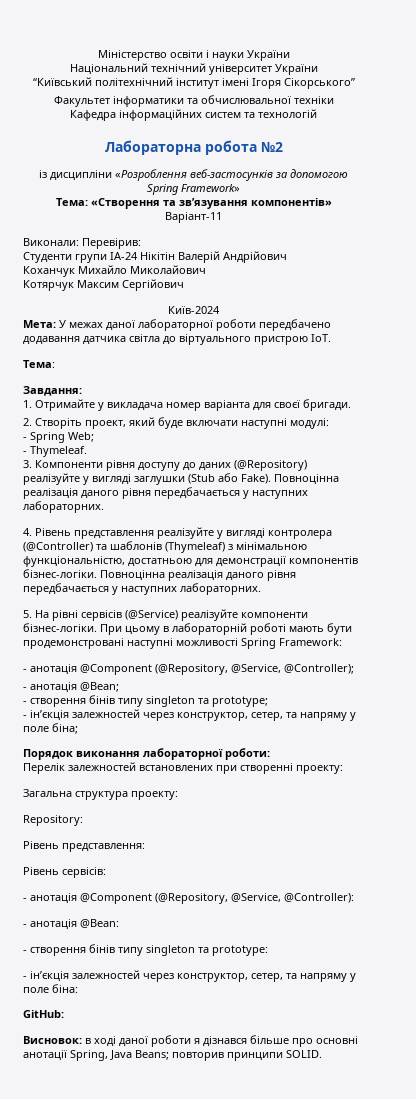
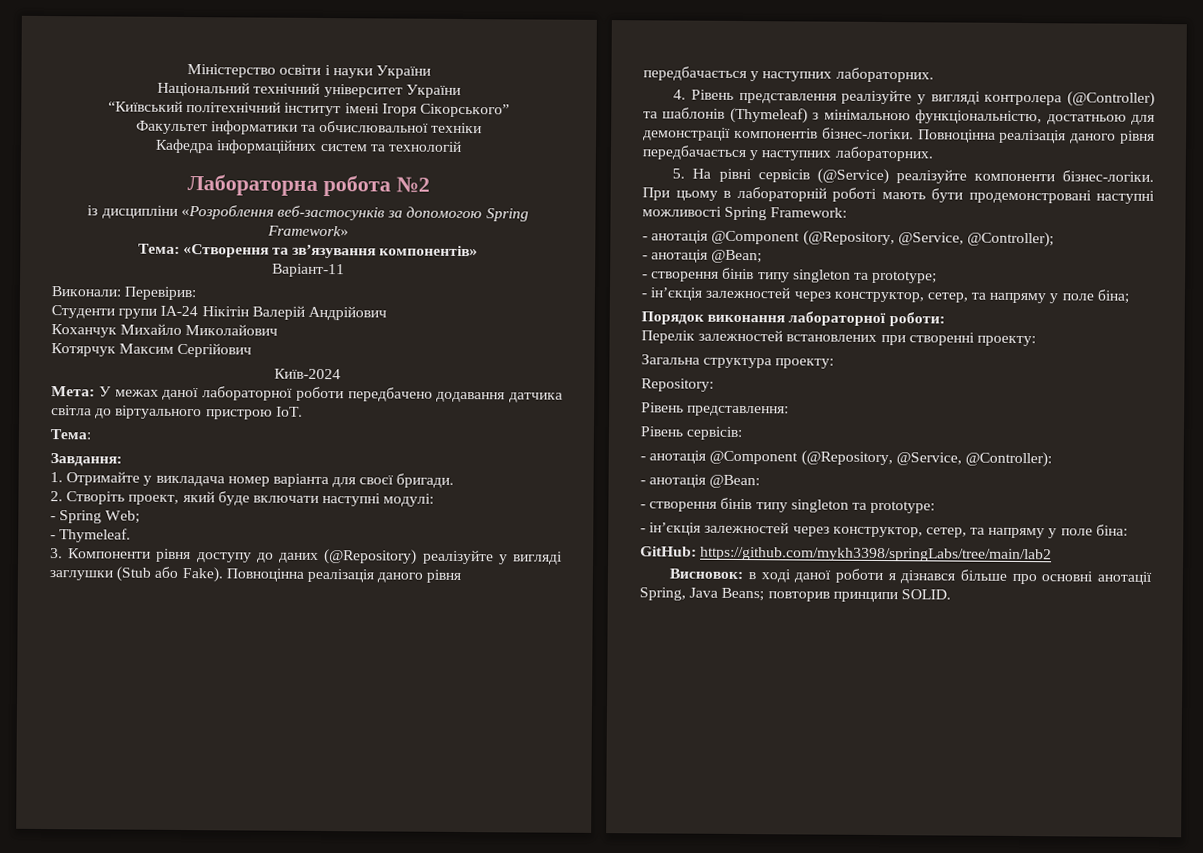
(64, 1014) none -> [700,546,1053,563] https://github.com/mykh3398/springLabs/tree/main/lab2

